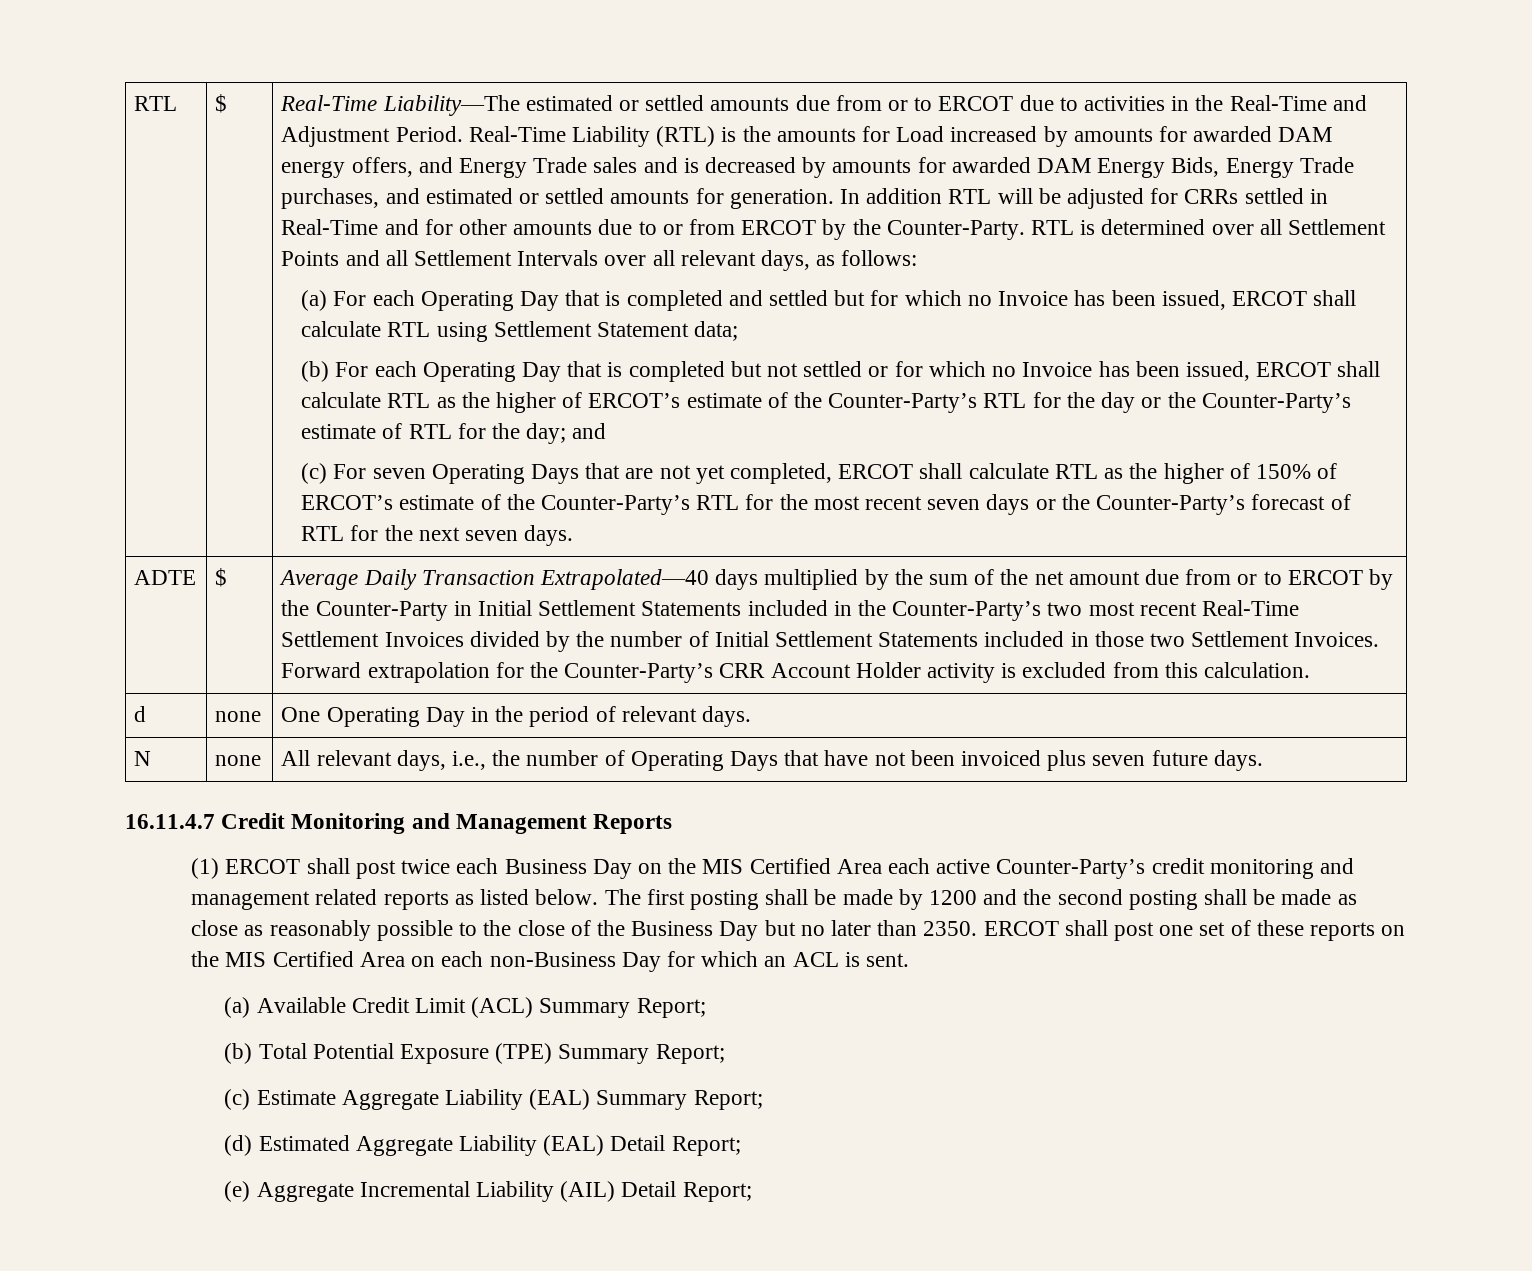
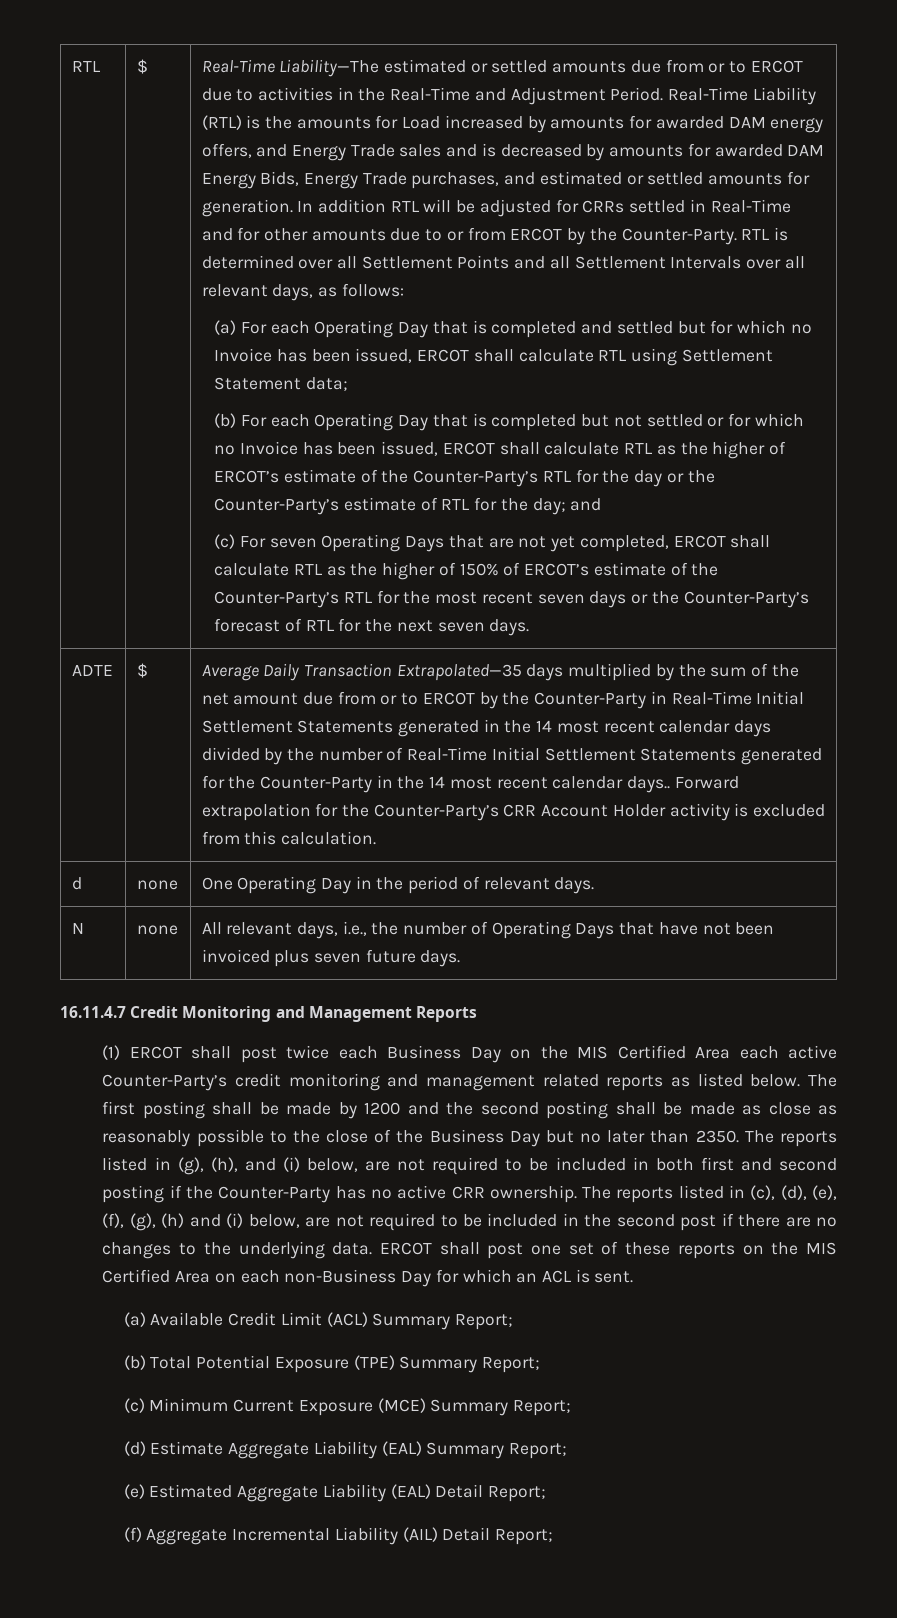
[539,569,709,590] Extrapolated—40 -> [396,664,522,681] Extrapolated—35
[477,600,1300,621] [281,631,464,647] Initial Settlement Statements included in the Counter-Party’s two most recent Real-Time Settlement Invoices -> [671,691,805,705] [201,719,772,737] Real-Time Initial Settlement Statements generated in the 14 most recent calendar days
[714,631,1380,647] Initial Settlement Statements included in those two Settlement Invoices. -> [407,747,823,765] [201,775,671,793] Real-Time Initial Settlement Statements generated for the Counter-Party in the 14 most recent calendar days..
(978, 928) none -> [744,1130,838,1147] [102,1157,837,1175] [102,1185,838,1203] [102,1213,837,1231] [102,1241,373,1259] The reports listed in (g), (h), and (i) below, are not required to be included in both first and second posting if the Counter-Party has no active CRR ownership. The reports listed in (c), (d), (e), (f), (g), (h) and (i) below, are not required to be included in the second post if there are no changes to the underlying data.
(251, 1099) none -> [149,1398,572,1416] [123,1441,146,1456] Minimum Current Exposure (MCE) Summary Report; // (d)
[224,1135,253,1156] (d) -> [123,1484,145,1499] (e)
[224,1181,251,1202] (e) -> [123,1527,142,1542] (f)

